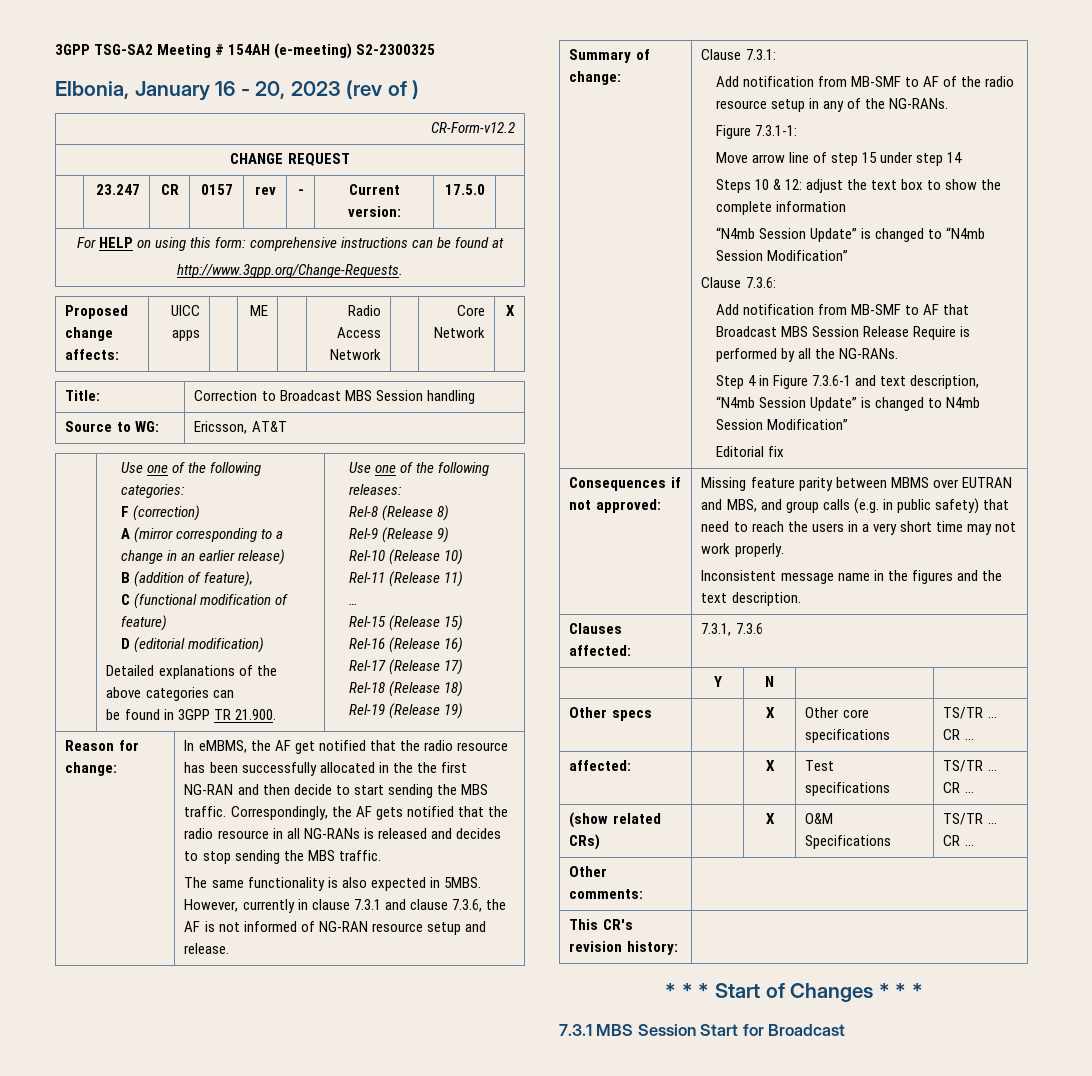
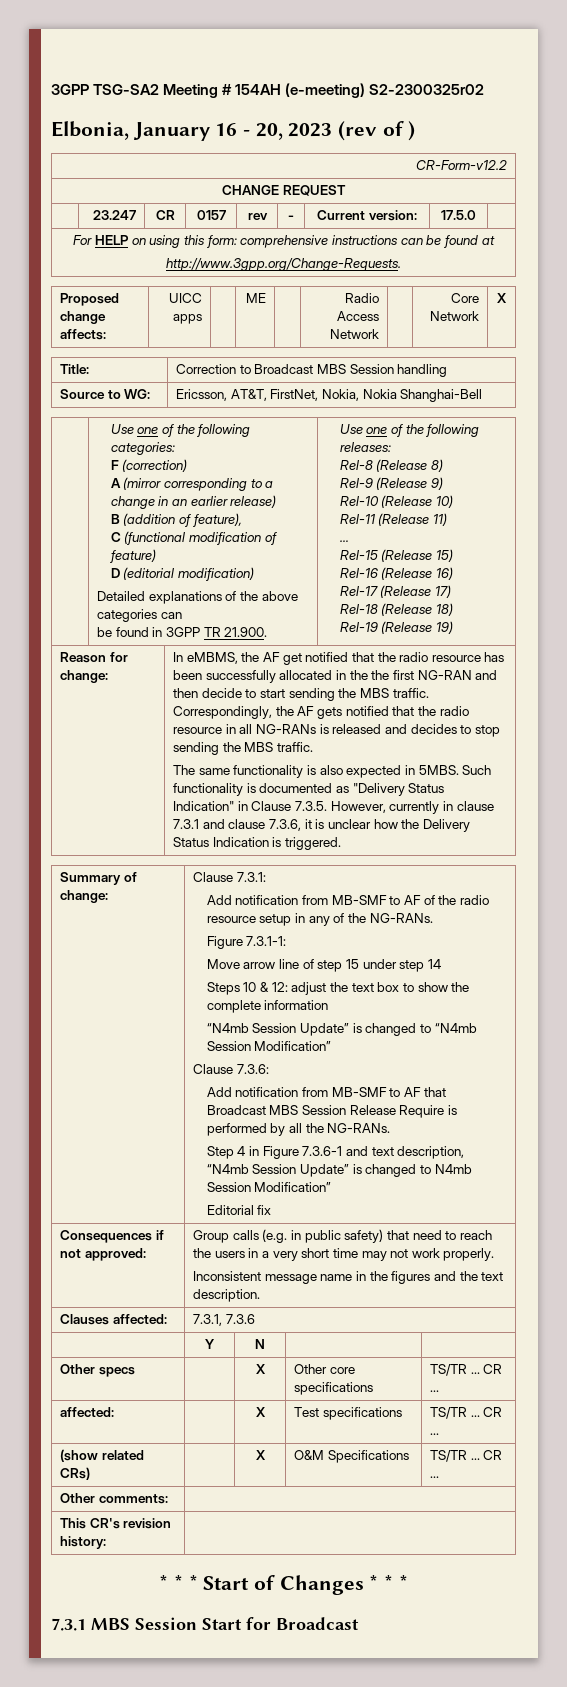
[356,44,436,55] S2-2300325 -> [369,84,485,95] S2-2300325r02
[251,421,287,432] AT&T -> [230,389,483,402] AT&T, FirstNet, Nokia, Nokia Shanghai-Bell
(481, 882) none -> [462,765,492,775] [172,783,445,796] [172,801,327,811] Such functionality is documented as "Delivery Status Indication" in Clause 7.3.5.
[485,899,506,910] [184,921,486,935] [184,943,230,954] the AF is not informed of NG-RAN resource setup and release. -> [304,819,470,832] [172,837,341,850] it is unclear how the Delivery Status Indication is triggered.
[701,477,1012,491] [701,499,819,513] Missing feature parity between MBMS over EUTRAN and MBS, and group -> [192,1230,229,1243] Group

